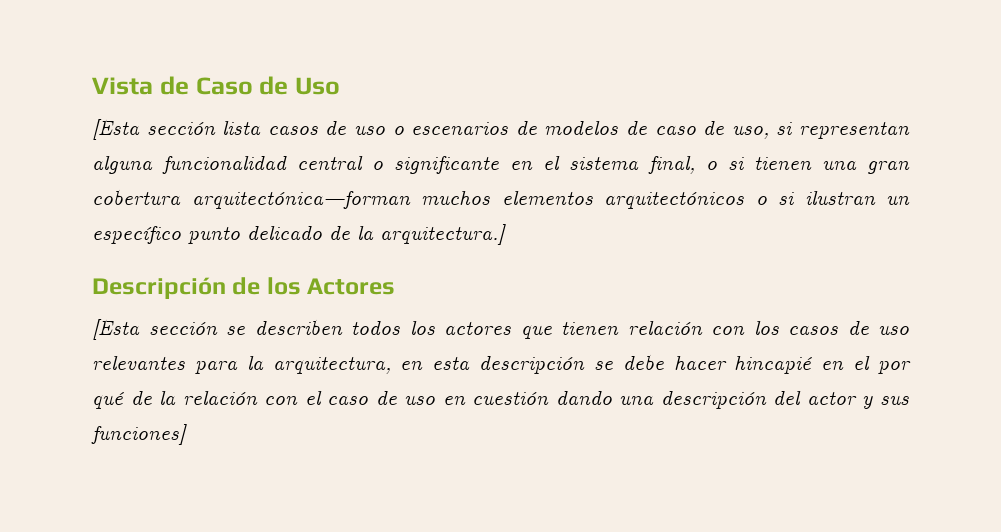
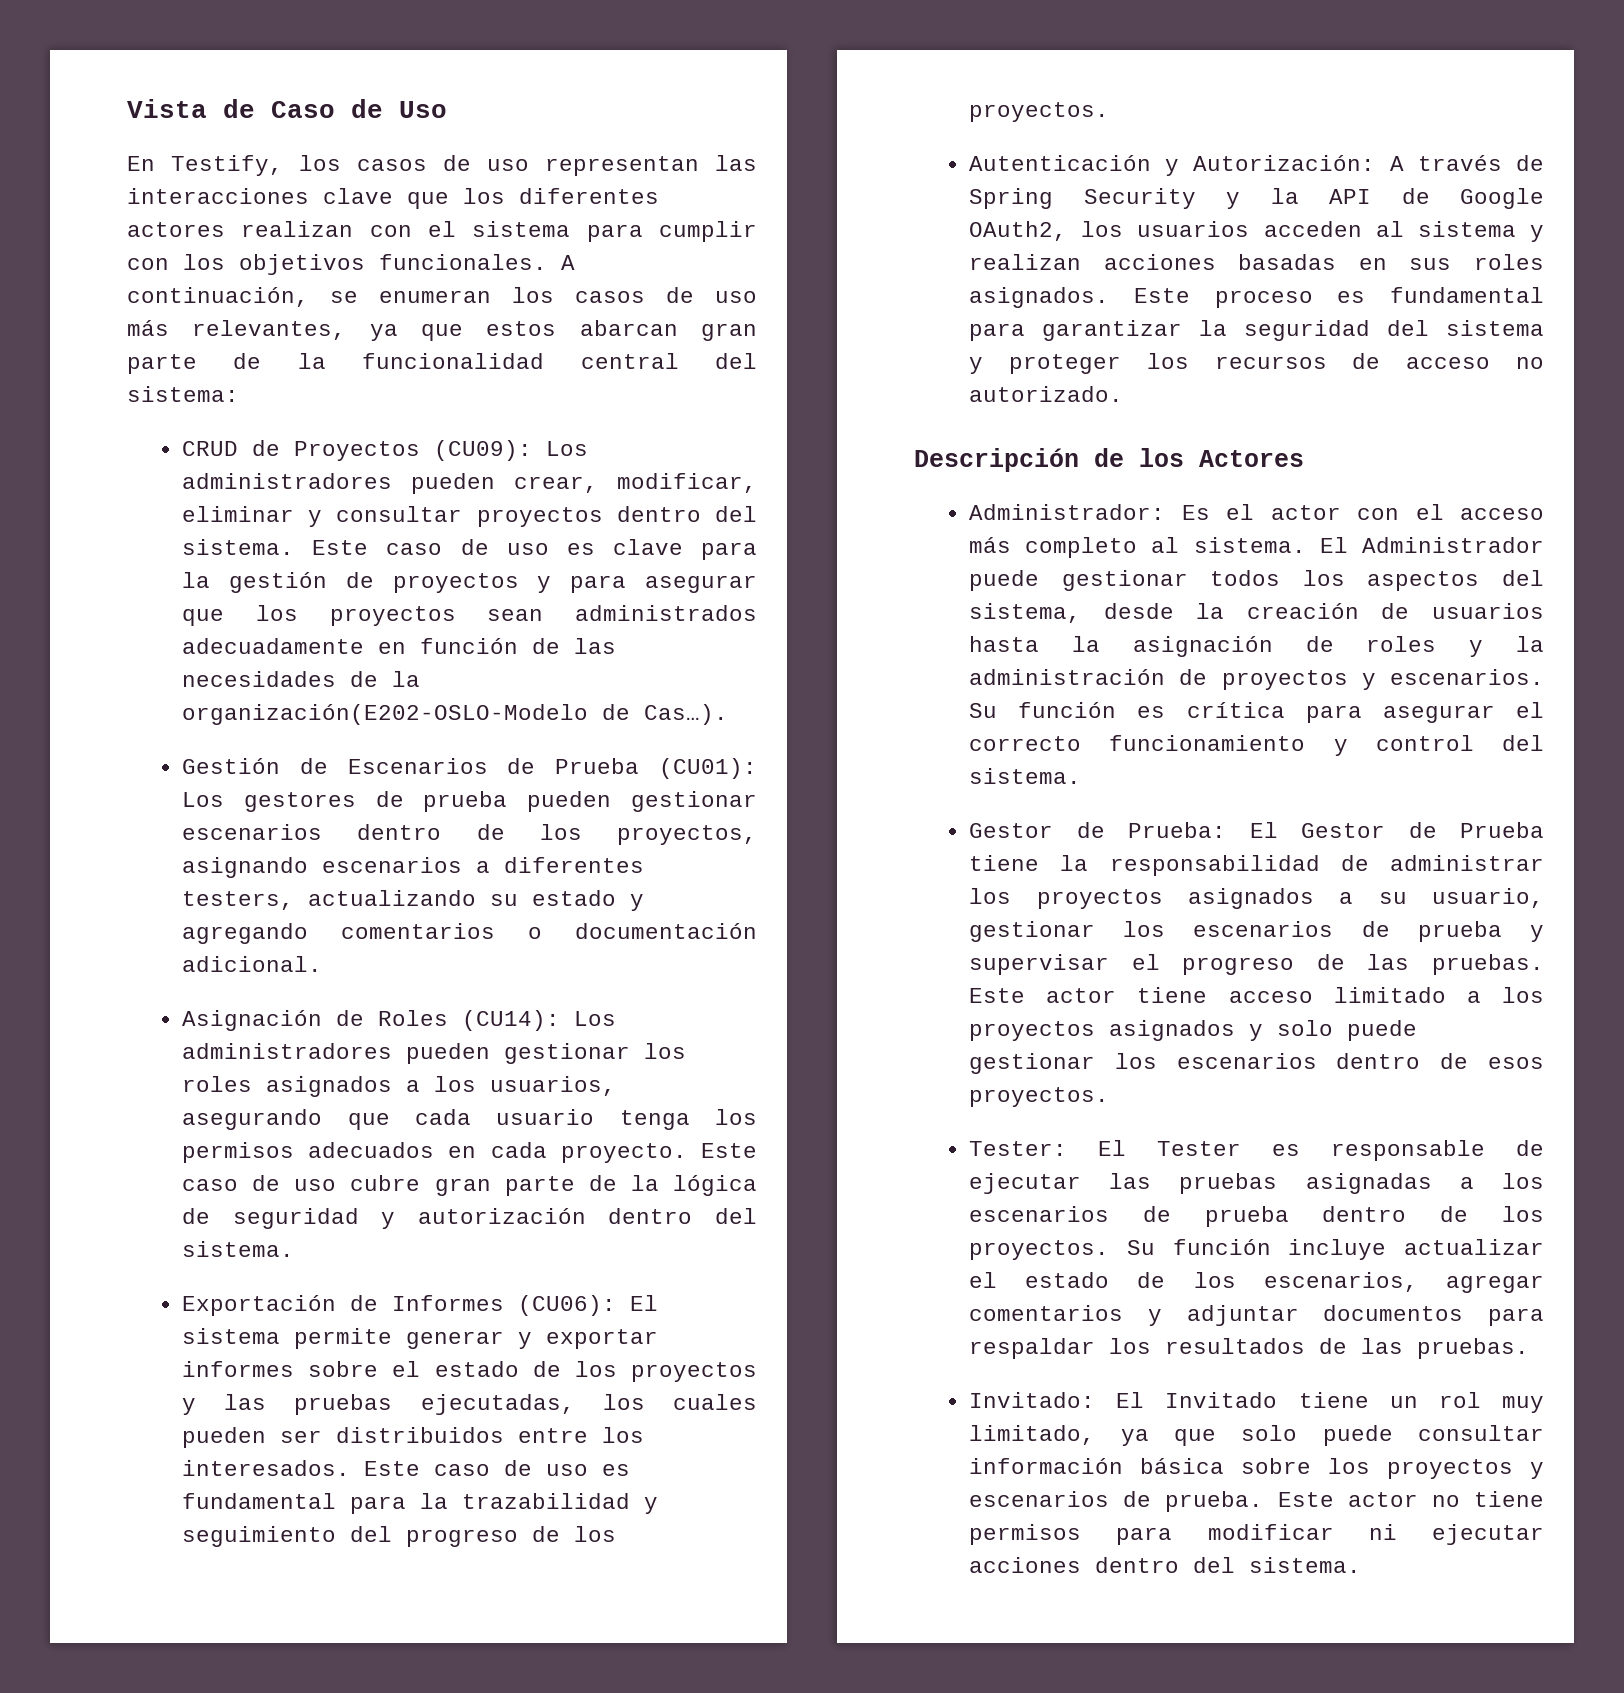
[92,119,911,141] [92,155,910,174] [92,189,910,209] [92,224,506,245] [92,277,396,299] [92,319,909,341] [92,354,911,374] [92,390,909,409] [91,424,187,445] [Esta sección lista casos de uso o escenarios de modelos de caso de uso, si representan alguna funcionalidad central o significante en el sistema final, o si tienen una gran cobertura arquitectónica—forman muchos elementos arquitectónicos o si ilustran un específico punto delicado de la arquitectura.] // Descripción de los Actores // [Esta sección se describen todos los actores que tienen relación con los casos de uso relevantes para la arquitectura, en esta descripción se debe hacer hincapié en el por qué de la relación con el caso de uso en cuestión dando una descripción del actor y sus funciones] -> [127,155,757,176] [127,188,659,209] [127,221,757,242] [127,254,575,275] [127,287,757,307] [127,320,757,341] [127,353,757,374] [127,386,239,402] [182,440,589,461] [182,473,757,494] [182,506,757,527] [182,539,757,560] [182,572,757,593] [182,605,757,626] [182,638,617,654] [182,671,421,687] [182,704,729,725] [182,758,757,779] [182,791,757,812] [182,824,757,845] [182,857,645,878] [182,890,645,911] [182,923,757,944] [182,956,323,972] [182,1010,617,1031] [182,1043,687,1064] [182,1076,617,1097] [182,1109,757,1130] [182,1142,757,1163] [182,1175,757,1196] [182,1208,757,1229] [182,1241,295,1257] [182,1295,659,1316] [182,1328,659,1349] [182,1361,757,1382] [182,1394,757,1415] [182,1427,645,1448] [182,1460,631,1476] [182,1493,659,1514] [182,1526,617,1547] [969,102,1110,122] [969,155,1544,176] [969,188,1544,209] [969,221,1544,242] [969,254,1544,270] [969,287,1544,308] [969,320,1544,341] [969,353,1544,374] [969,386,1124,402] [914,448,1304,472] [969,504,1544,520] [969,537,1544,558] [969,570,1544,591] [969,603,1544,623] [969,636,1544,657] [969,669,1544,690] [969,702,1544,723] [969,735,1544,756] [969,768,1082,784] [969,822,1544,838] [969,855,1544,876] [969,888,1544,909] [969,921,1544,942] [969,954,1544,975] [969,987,1544,1003] [969,1020,1418,1041] [969,1053,1544,1074] [969,1087,1110,1107] [969,1140,1544,1161] [969,1173,1544,1194] [969,1206,1544,1227] [969,1239,1544,1260] [969,1272,1544,1293] [969,1305,1544,1326] [969,1338,1530,1359] [969,1392,1544,1413] [969,1425,1544,1446] [969,1458,1544,1479] [969,1491,1544,1512] [969,1524,1544,1545] [969,1557,1362,1573] En Testify, los casos de uso representan las interacciones clave que los diferentes actores realizan con el sistema para cumplir con los objetivos funcionales. A continuación, se enumeran los casos de uso más relevantes, ya que estos abarcan gran parte de la funcionalidad central del sistema: // CRUD de Proyectos (CU09): Los administradores pueden crear, modificar, eliminar y consultar proyectos dentro del sistema. Este caso de uso es clave para la gestión de proyectos y para asegurar que los proyectos sean administrados adecuadamente en función de las necesidades de la organización(E202-OSLO-Modelo de Cas…). // Gestión de Escenarios de Prueba (CU01): Los gestores de prueba pueden gestionar escenarios dentro de los proyectos, asignando escenarios a diferentes testers, actualizando su estado y agregando comentarios o documentación adicional. // Asignación de Roles (CU14): Los administradores pueden gestionar los roles asignados a los usuarios, asegurando que cada usuario tenga los permisos adecuados en cada proyecto. Este caso de uso cubre gran parte de la lógica de seguridad y autorización dentro del sistema. // Exportación de Informes (CU06): El sistema permite generar y exportar informes sobre el estado de los proyectos y las pruebas ejecutadas, los cuales pueden ser distribuidos entre los interesados. Este caso de uso es fundamental para la trazabilidad y seguimiento del progreso de los proyectos. // Autenticación y Autorización: A través de Spring Security y la API de Google OAuth2, los usuarios acceden al sistema y realizan acciones basadas en sus roles asignados. Este proceso es fundamental para garantizar la seguridad del sistema y proteger los recursos de acceso no autorizado. // Descripción de los Actores // Administrador: Es el actor con el acceso más completo al sistema. El Administrador puede gestionar todos los aspectos del sistema, desde la creación de usuarios hasta la asignación de roles y la administración de proyectos y escenarios. Su función es crítica para asegurar el correcto funcionamiento y control del sistema. // Gestor de Prueba: El Gestor de Prueba tiene la responsabilidad de administrar los proyectos asignados a su usuario, gestionar los escenarios de prueba y supervisar el progreso de las pruebas. Este actor tiene acceso limitado a los proyectos asignados y solo puede gestionar los escenarios dentro de esos proyectos. // Tester: El Tester es responsable de ejecutar las pruebas asignadas a los escenarios de prueba dentro de los proyectos. Su función incluye actualizar el estado de los escenarios, agregar comentarios y adjuntar documentos para respaldar los resultados de las pruebas. // Invitado: El Invitado tiene un rol muy limitado, ya que solo puede consultar información básica sobre los proyectos y escenarios de prueba. Este actor no tiene permisos para modificar ni ejecutar acciones dentro del sistema.

